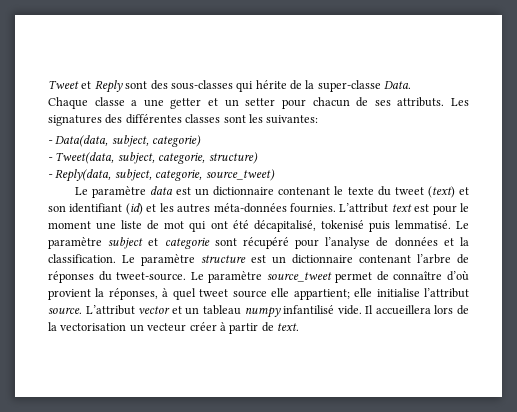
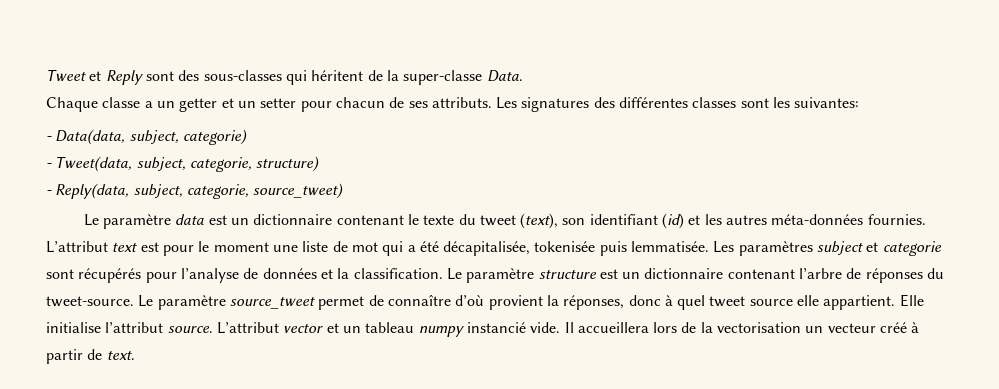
[255,80,287,89] hérite -> [311,70,364,81] héritent
[143,99,164,107] une -> [156,101,175,108] un
[427,186,469,198] (text) et -> [520,213,559,229] (text),
[210,220,469,232] [48,237,102,249] ont été décapitalisé, tokenisé puis lemmatisé. Le paramètre -> [407,241,813,256] a été décapitalisée, tokenisée puis lemmatisée. Les paramètres
[242,237,289,249] récupéré -> [78,268,142,283] récupérés
(158, 294) none -> [628,295,661,306] donc
[293,288,373,300] appartient; elle -> [823,294,924,310] appartient. Elle
[283,305,335,314] infantilisé -> [466,322,526,333] instancié
[189,322,217,331] créer -> [880,322,908,333] créé

